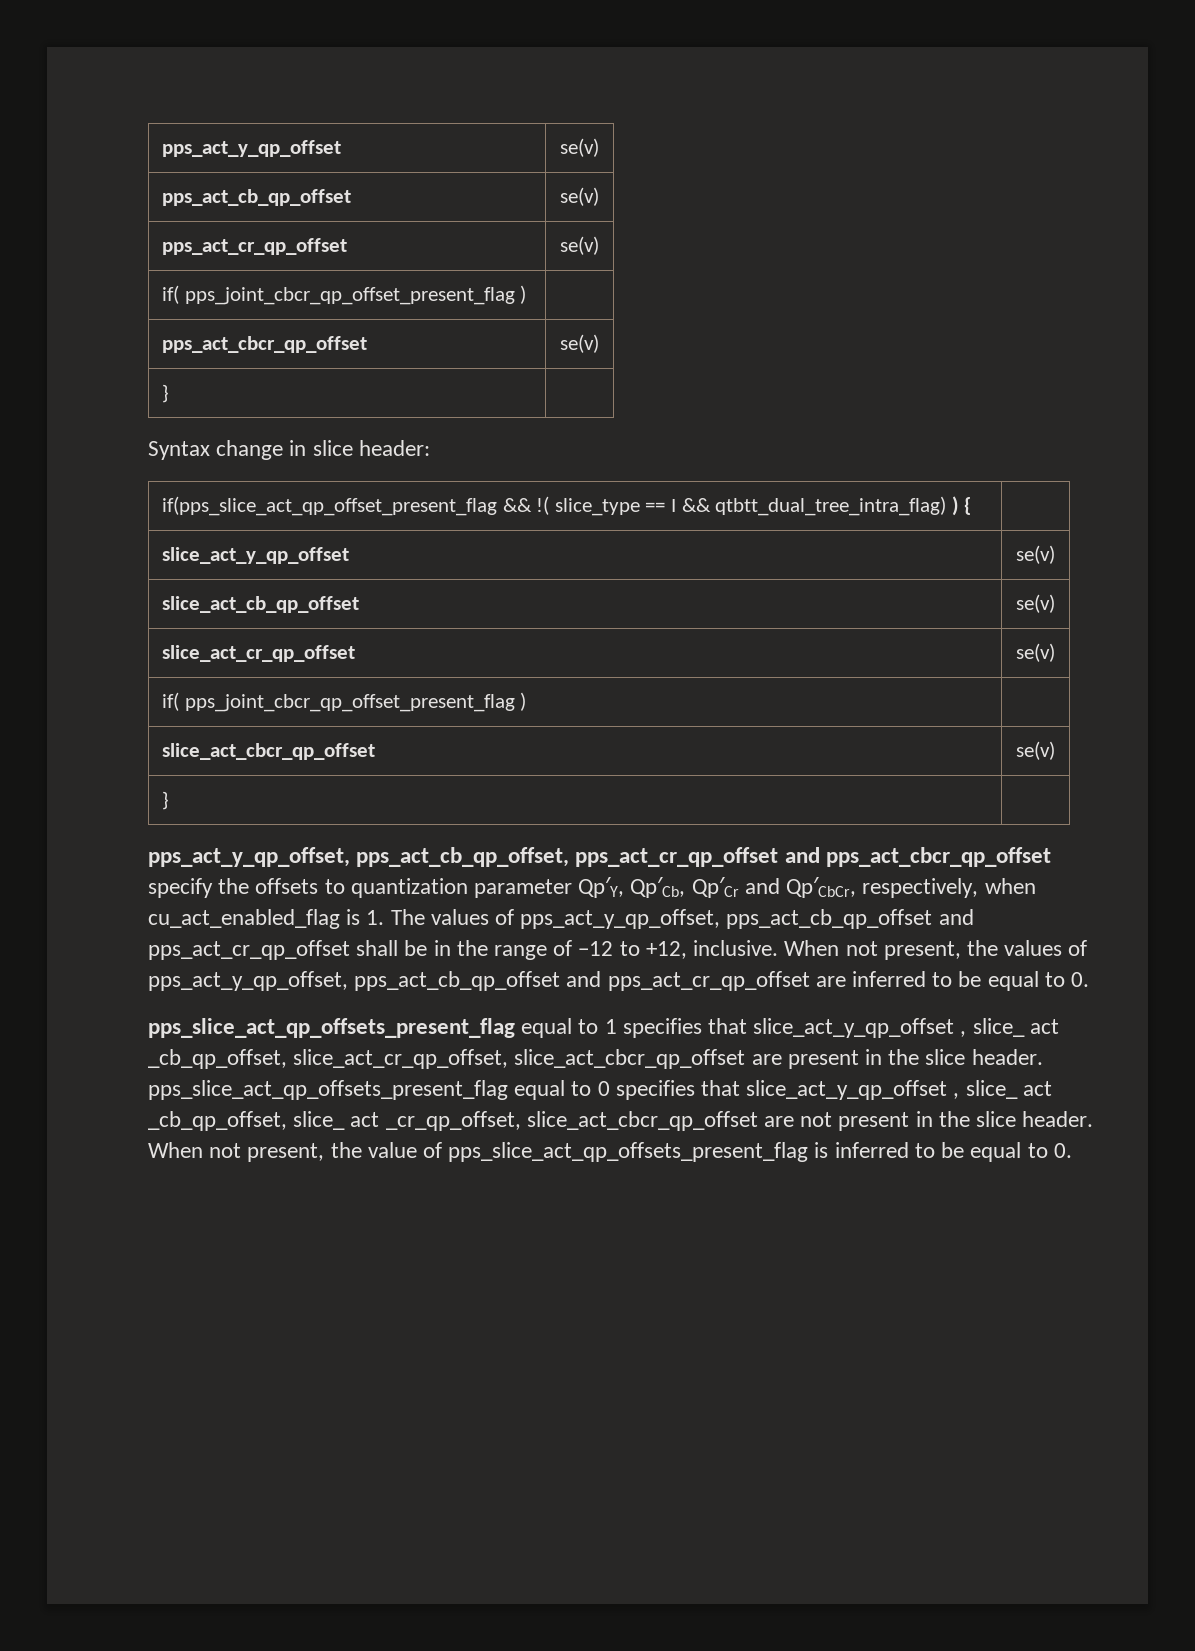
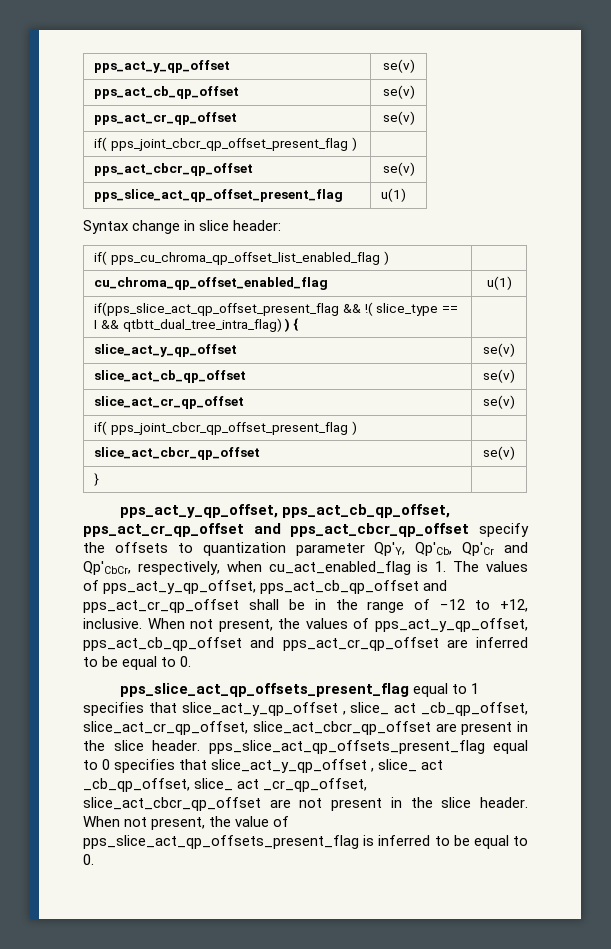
[162,384,170,403] } | -> [94,189,344,202] [381,188,407,202] pps_slice_act_qp_offset_present_flag | u(1)
(430, 448) none -> [94,251,389,265] [94,277,329,290] [486,276,512,290] // if( pps_cu_chroma_qp_offset_list_enabled_flag ) | // cu_chroma_qp_offset_enabled_flag | u(1)

